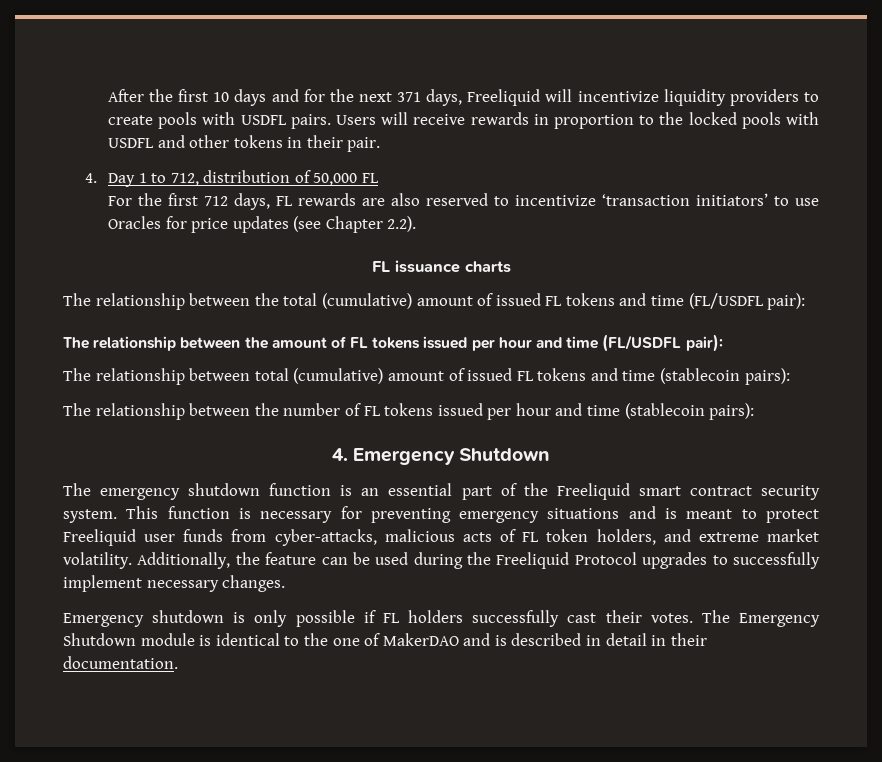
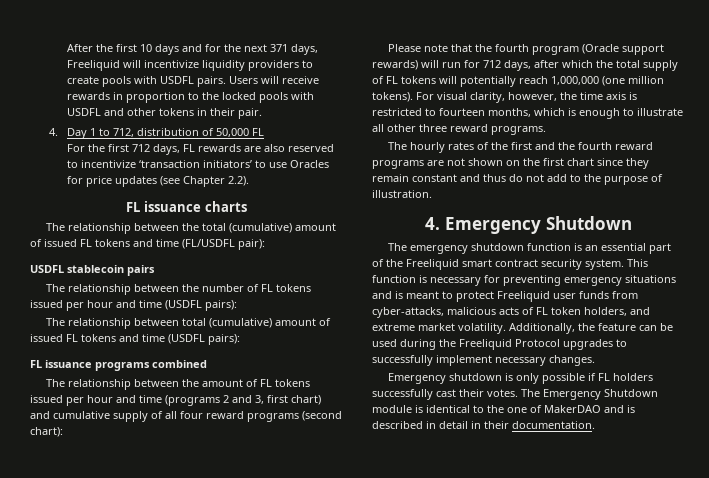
[63,334,723,352] [63,368,790,385] The relationship between the amount of FL tokens issued per hour and time (FL/USDFL pair): // The relationship between total (cumulative) amount of issued FL tokens and time (stablecoin pairs): -> [30,265,155,276] USDFL stablecoin pairs
[624,403,755,420] (stablecoin pairs): -> [165,300,237,311] [46,318,332,329] [30,334,240,345] [30,360,207,371] [46,379,311,390] [30,395,321,406] [30,411,342,422] [30,427,63,437] [388,44,665,55] [372,60,678,71] [372,76,664,87] [372,92,637,103] [372,108,683,119] [372,124,546,135] [388,142,654,153] [372,158,649,169] [372,174,663,185] [372,190,432,198] (USDFL pairs): // The relationship between total (cumulative) amount of issued FL tokens and time (USDFL pairs): // FL issuance programs combined // The relationship between the amount of FL tokens issued per hour and time (programs 2 and 3, first chart) and cumulative supply of all four reward programs (second chart): // Please note that the fourth program (Oracle support rewards) will run for 712 days, after which the total supply of FL tokens will potentially reach 1,000,000 (one million tokens). For visual clarity, however, the time axis is restricted to fourteen months, which is enough to illustrate all other three reward programs. // The hourly rates of the first and the fourth reward programs are not shown on the first chart since they remain constant and thus do not add to the purpose of illustration.

